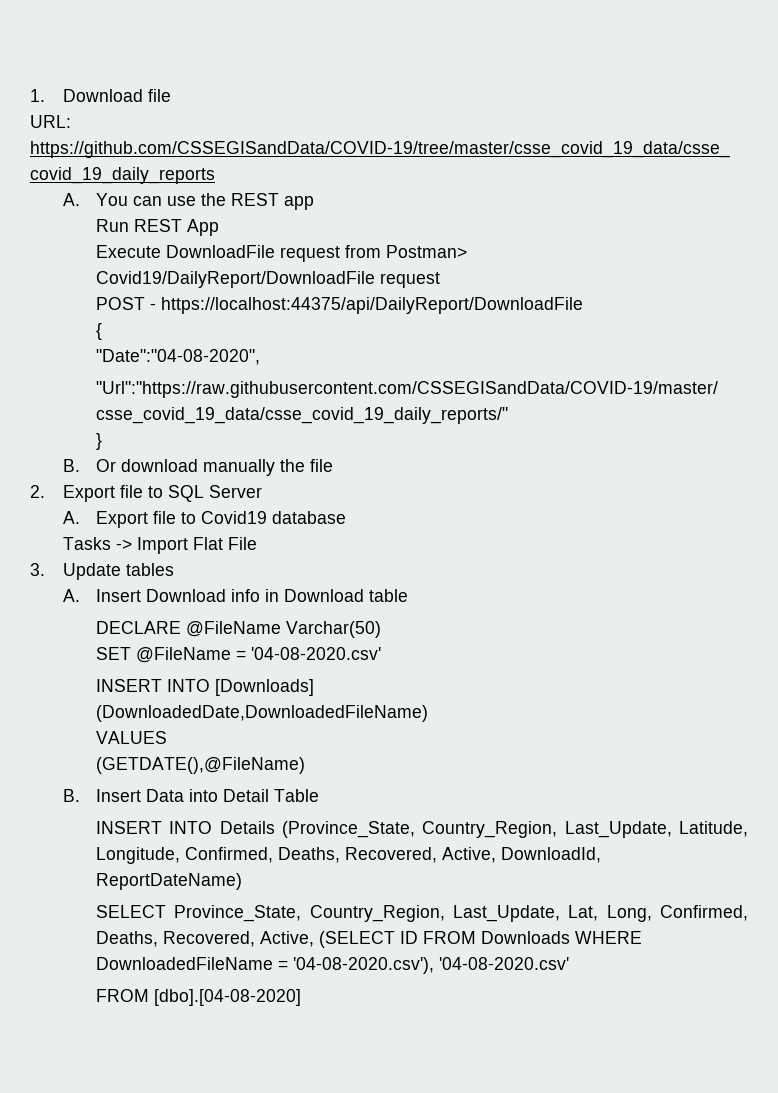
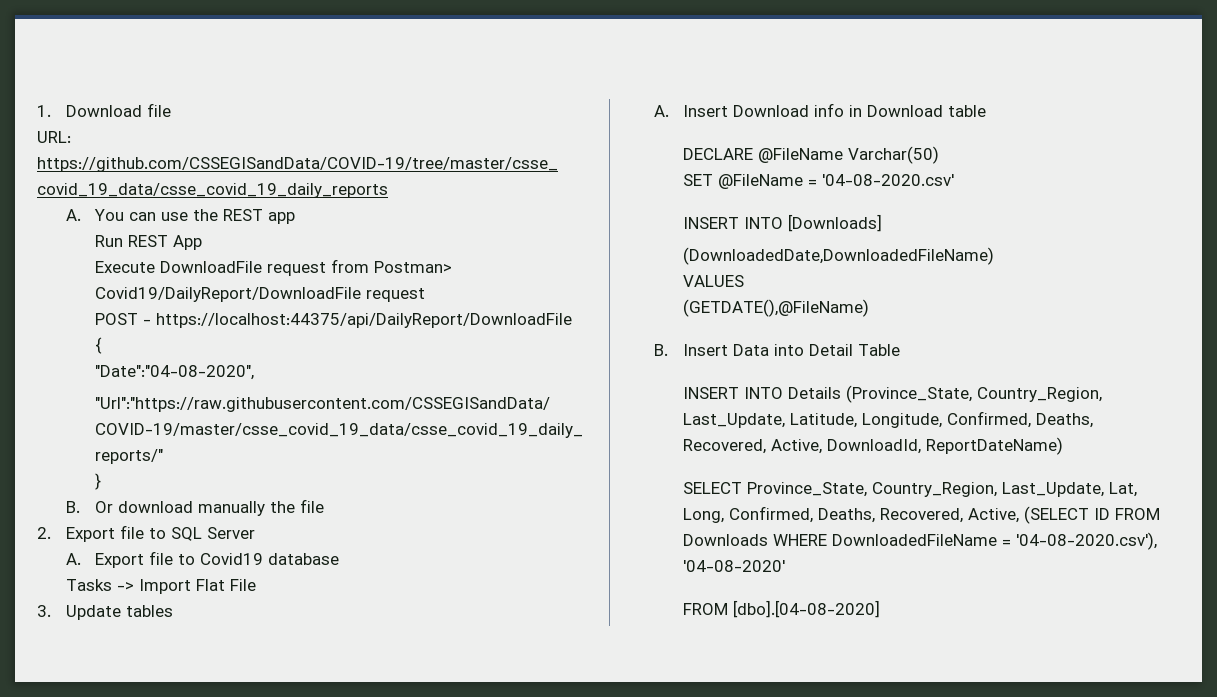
[439,957,570,970] '04-08-2020.csv' -> [682,560,785,572] '04-08-2020'

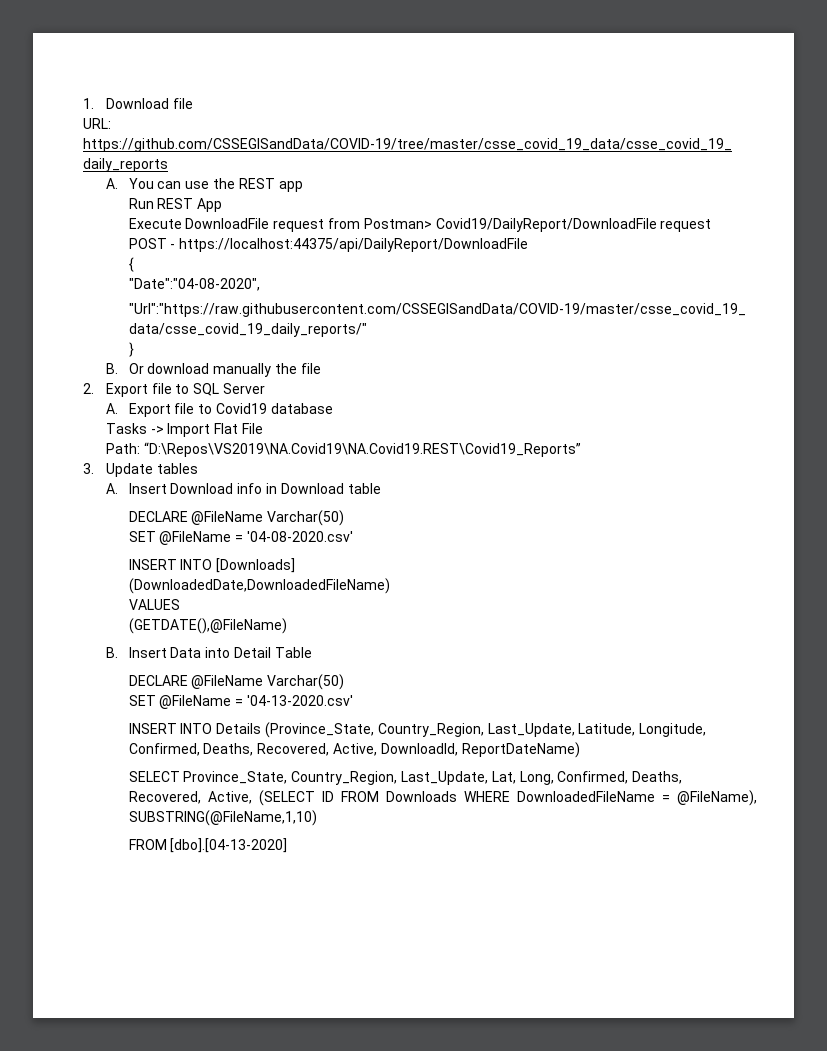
(256, 585) none -> [105,442,581,457] // Path: “D:\Repos\VS2019\NA.Covid19\NA.Covid19.REST\Covid19_Reports”
(900, 350) none -> [128,674,345,690] [128,695,354,709] // DECLARE @FileName Varchar(50) // SET @FileName = '04-13-2020.csv'
[1015,532,1157,550] [682,560,785,572] [682,600,880,618] '04-08-2020.csv'), '04-08-2020' // FROM [dbo].[04-08-2020] -> [677,790,757,806] [128,810,317,826] [128,838,288,853] @FileName), SUBSTRING(@FileName,1,10) // FROM [dbo].[04-13-2020]

